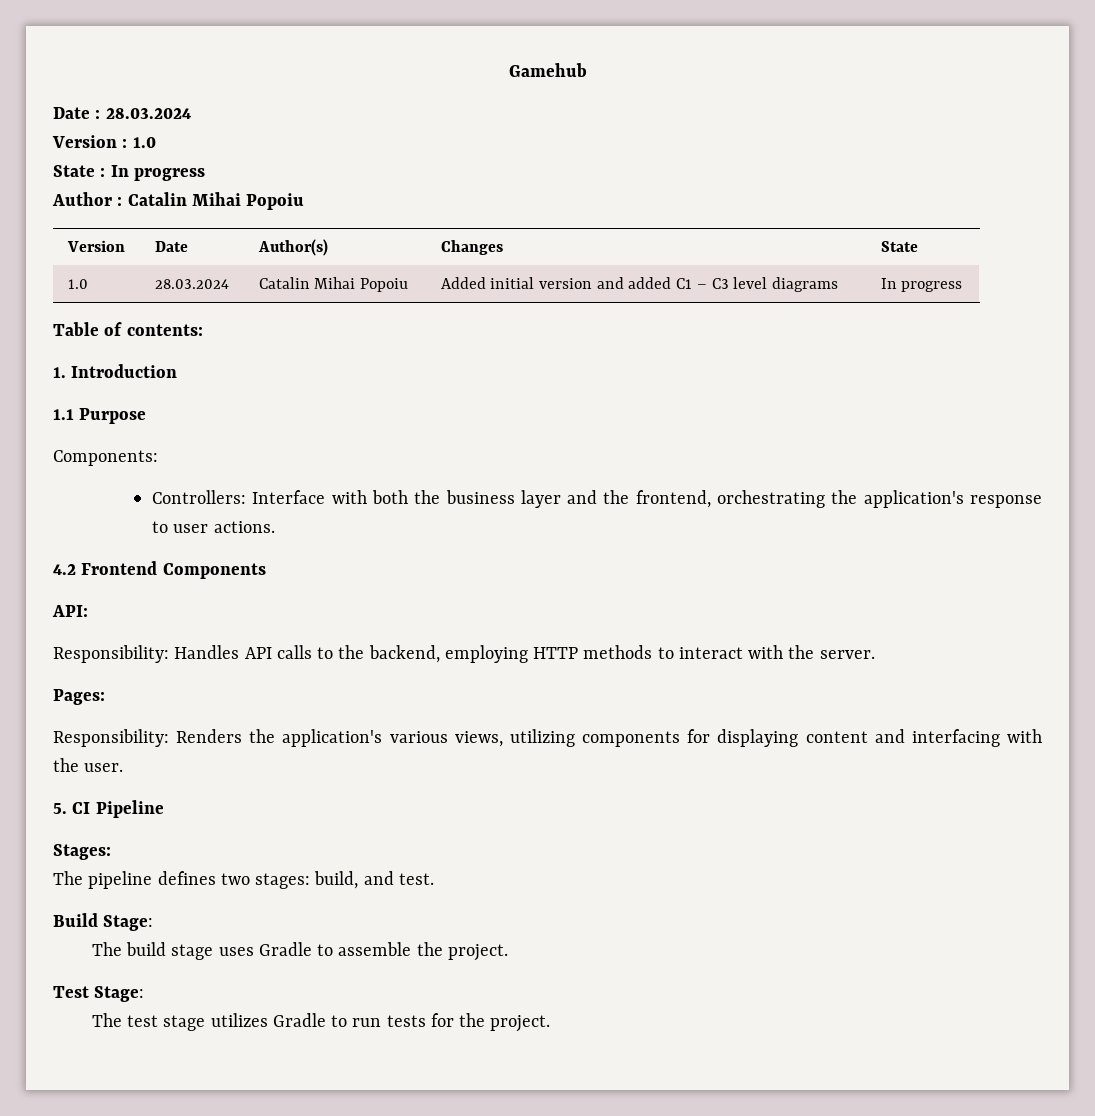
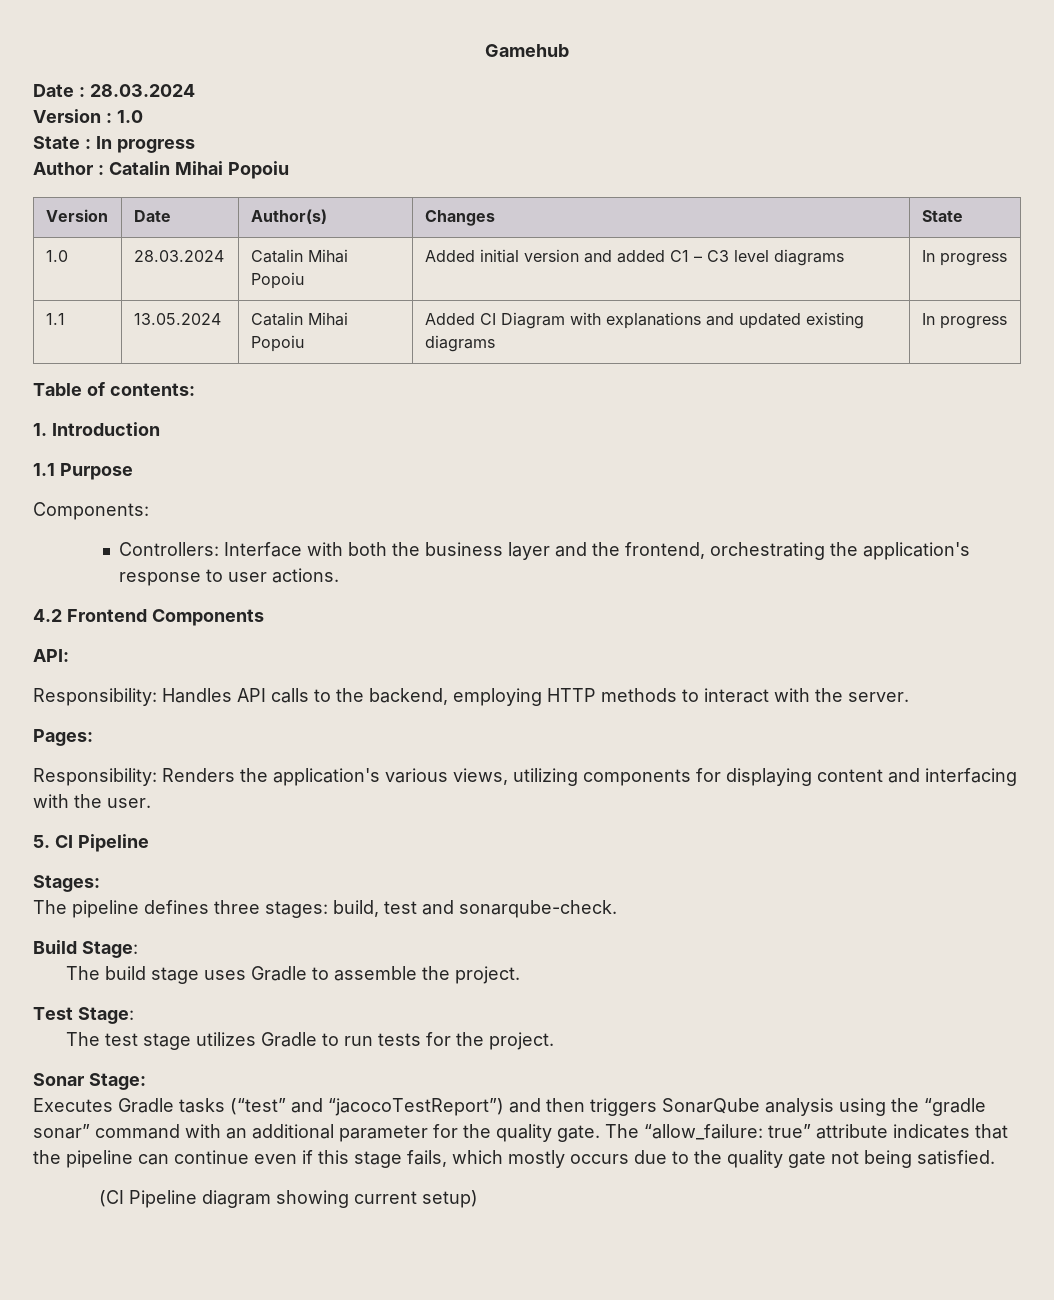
(963, 286) none -> [45,313,65,325] [133,313,221,325] [250,312,348,326] [250,335,304,352] [424,312,864,329] [424,335,495,352] [921,313,1007,329] // 1.1 | 13.05.2024 | Catalin Mihai Popoiu | Added CI Diagram with explanations and updated existing diagrams | In progress
[220,873,250,885] two -> [214,900,260,914] three
[363,871,434,885] and test. -> [384,900,617,918] test and sonarqube-check.
(551, 1023) none -> [33,1073,146,1090] [33,1098,986,1116] [33,1124,1008,1142] [33,1150,995,1168] [99,1190,479,1208] // Sonar Stage: // Executes Gradle tasks (“test” and “jacocoTestReport”) and then triggers SonarQube analysis using the “gradle sonar” command with an additional parameter for the quality gate. The “allow_failure: true” attribute indicates that the pipeline can continue even if this stage fails, which mostly occurs due to the quality gate not being satisfied. // (CI Pipeline diagram showing current setup)

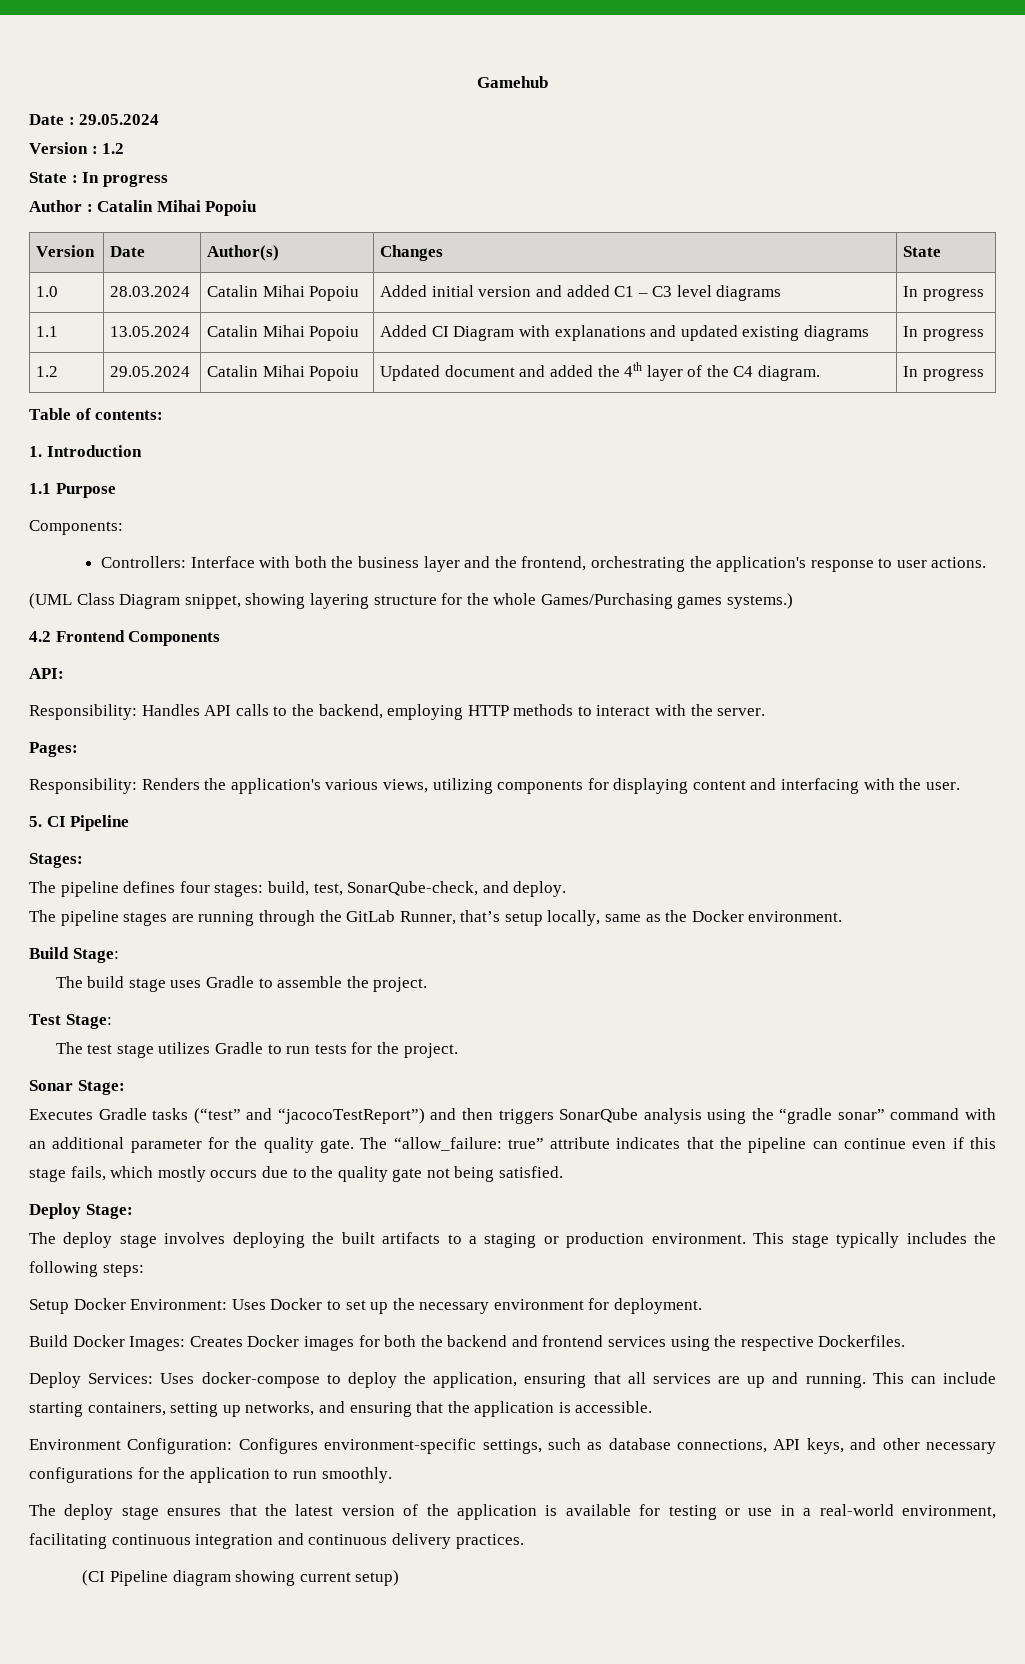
[90,84,195,97] 28.03.2024 -> [79,114,160,125] 29.05.2024
[117,110,143,123] 1.0 -> [102,143,125,154] 1.2
(1007, 322) none -> [36,366,59,377] [110,366,191,377] [207,365,360,381] [380,362,821,381] [903,366,984,381] // 1.2 | 29.05.2024 | Catalin Mihai Popoiu | Updated document and added the 4th layer of the C4 diagram. | In progress
(339, 575) none -> [29,593,794,609] // (UML Class Diagram snippet, showing layering structure for the whole Games/Purchasing games systems.)
[214,900,260,914] three -> [179,881,210,893] four
[384,900,617,918] test and sonarqube-check. -> [313,881,567,897] [29,910,843,926] test, SonarQube-check, and deploy. // The pipeline stages are running through the GitLab Runner, that’s setup locally, same as the Docker environment.
(995, 1157) none -> [29,1203,133,1219] [29,1232,997,1248] [29,1261,144,1277] [29,1298,703,1314] [29,1335,906,1351] [29,1372,996,1388] [29,1401,653,1417] [29,1438,996,1454] [29,1467,392,1483] [29,1504,996,1520] [29,1533,524,1549] // Deploy Stage: // The deploy stage involves deploying the built artifacts to a staging or production environment. This stage typically includes the following steps: // Setup Docker Environment: Uses Docker to set up the necessary environment for deployment. // Build Docker Images: Creates Docker images for both the backend and frontend services using the respective Dockerfiles. // Deploy Services: Uses docker-compose to deploy the application, ensuring that all services are up and running. This can include starting containers, setting up networks, and ensuring that the application is accessible. // Environment Configuration: Configures environment-specific settings, such as database connections, API keys, and other necessary configurations for the application to run smoothly. // The deploy stage ensures that the latest version of the application is available for testing or use in a real-world environment, facilitating continuous integration and continuous delivery practices.

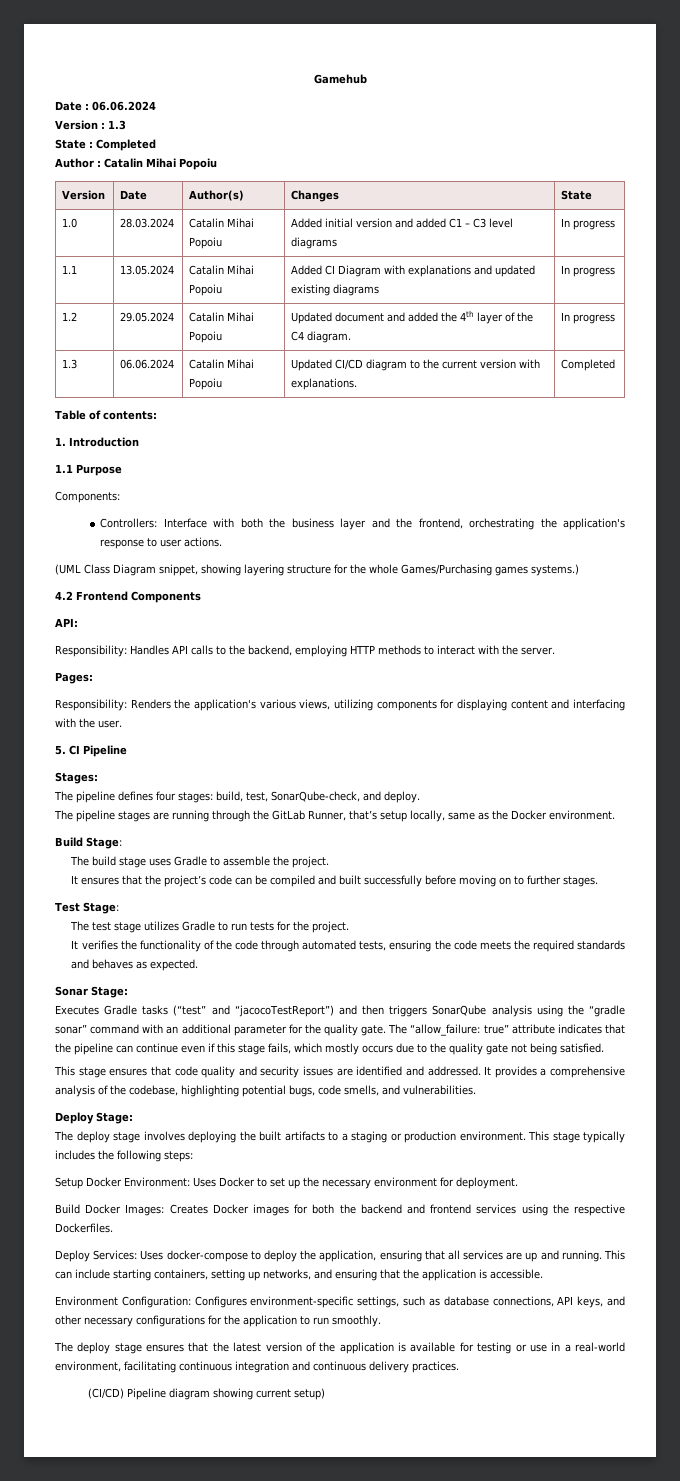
[79,114,160,125] 29.05.2024 -> [92,101,156,111] 06.06.2024
[102,143,125,154] 1.2 -> [108,120,126,130] 1.3
[82,172,168,187] In progress -> [96,139,156,151] Completed
(984, 374) none -> [62,359,78,369] [120,359,175,369] [189,359,255,369] [189,378,223,390] [291,359,541,371] [291,378,358,390] [561,359,616,371] // 1.3 | 06.06.2024 | Catalin Mihai Popoiu | Updated CI/CD diagram to the current version with explanations. | Completed
(428, 984) none -> [71,875,599,887] // It ensures that the project’s code can be compiled and built successfully before moving on to further stages.
(458, 1050) none -> [71,940,626,952] [71,959,199,971] // It verifies the functionality of the code through automated tests, ensuring the code meets the required standards and behaves as expected.
(564, 1172) none -> [54,1066,625,1078] [55,1085,476,1097] // This stage ensures that code quality and security issues are identified and addressed. It provides a comprehensive analysis of the codebase, highlighting potential bugs, code smells, and vulnerabilities.
[82,1570,106,1586] (CI -> [87,1388,124,1399] (CI/CD)

